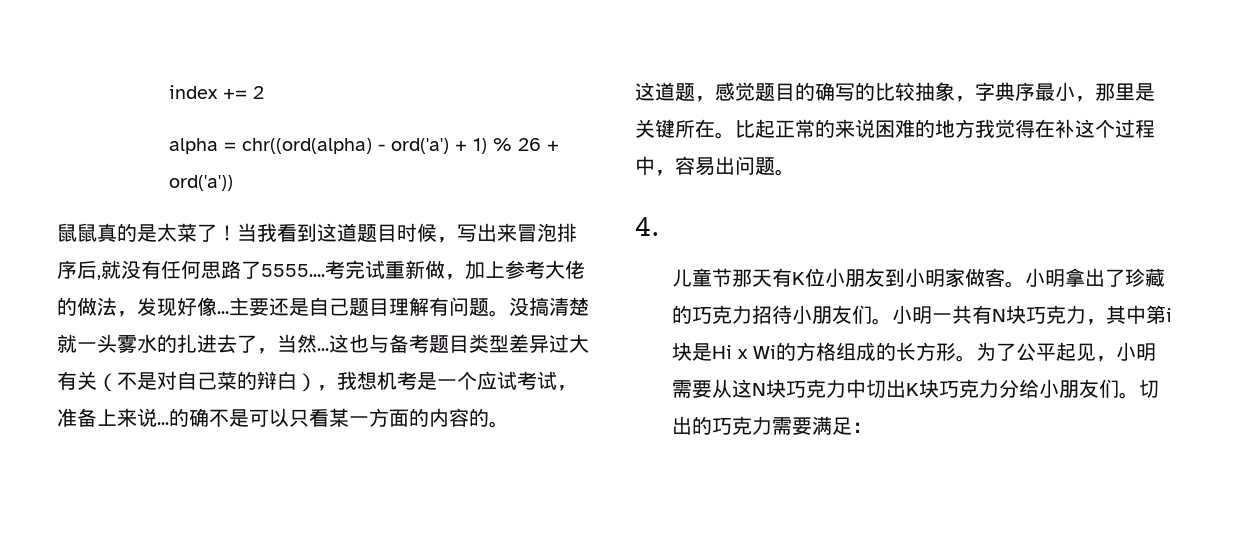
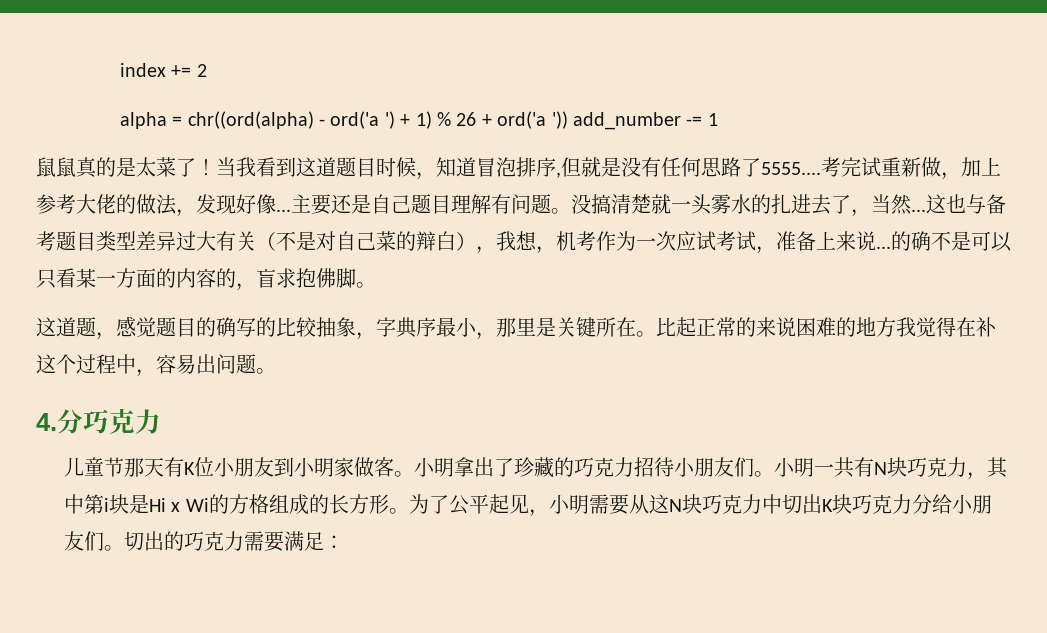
[390,138,449,154] ord('a') -> [330,111,395,129] ord('a ')
[168,175,233,191] ord('a')) -> [497,111,718,130] ord('a ')) add_number -= 1
[457,223,517,242] 写出来 -> [436,157,476,177] 知道
[77,260,121,280] 后,就 -> [556,157,621,178] ,但就是
[377,371,477,390] 机考是一个 -> [536,231,676,254] ，机考作为一次
(489, 417) none -> [236,268,356,291] ，盲求抱佛脚
(660, 226) none -> [57,408,161,434] 分巧克力

